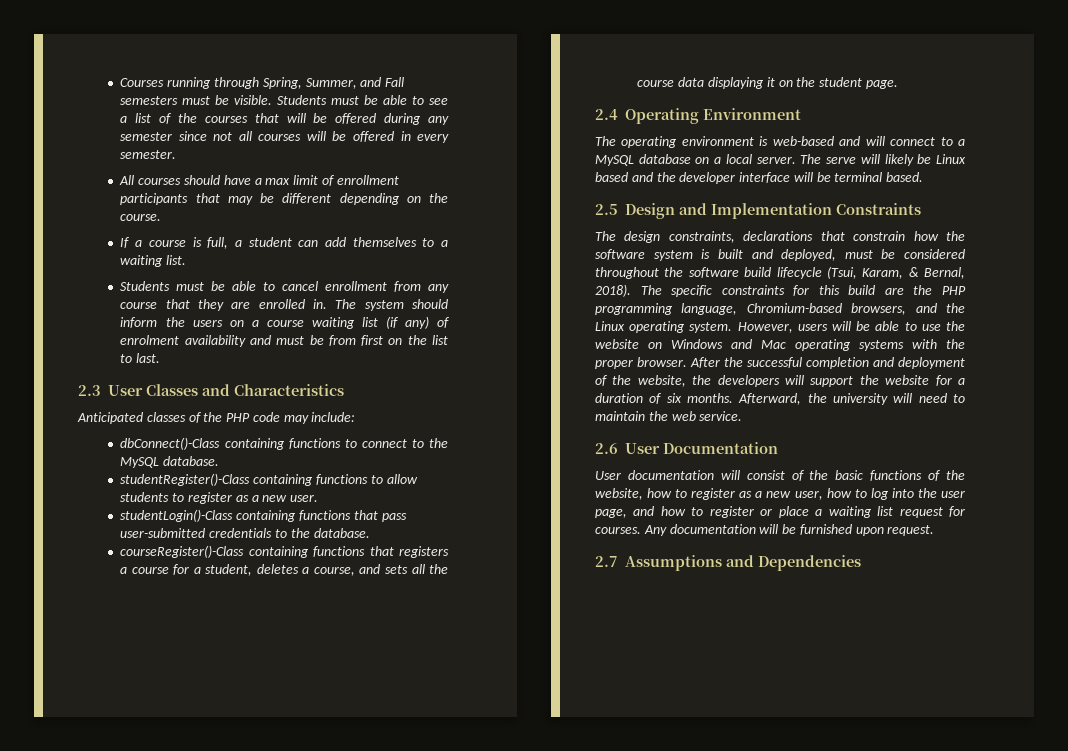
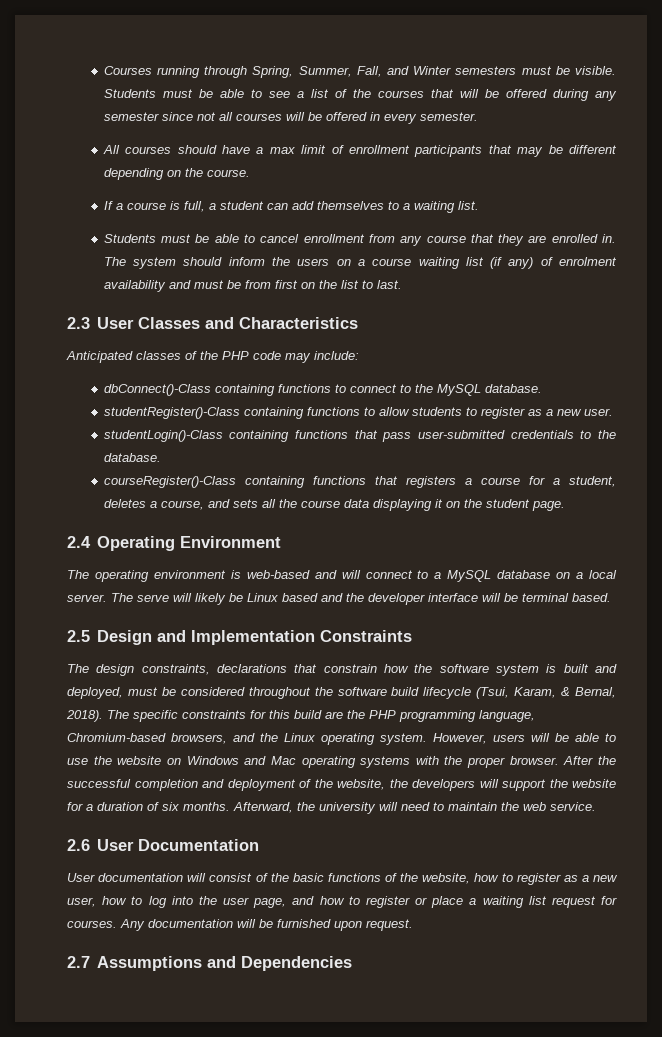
[360,77,405,87] and Fall -> [356,66,452,77] Fall, and Winter

